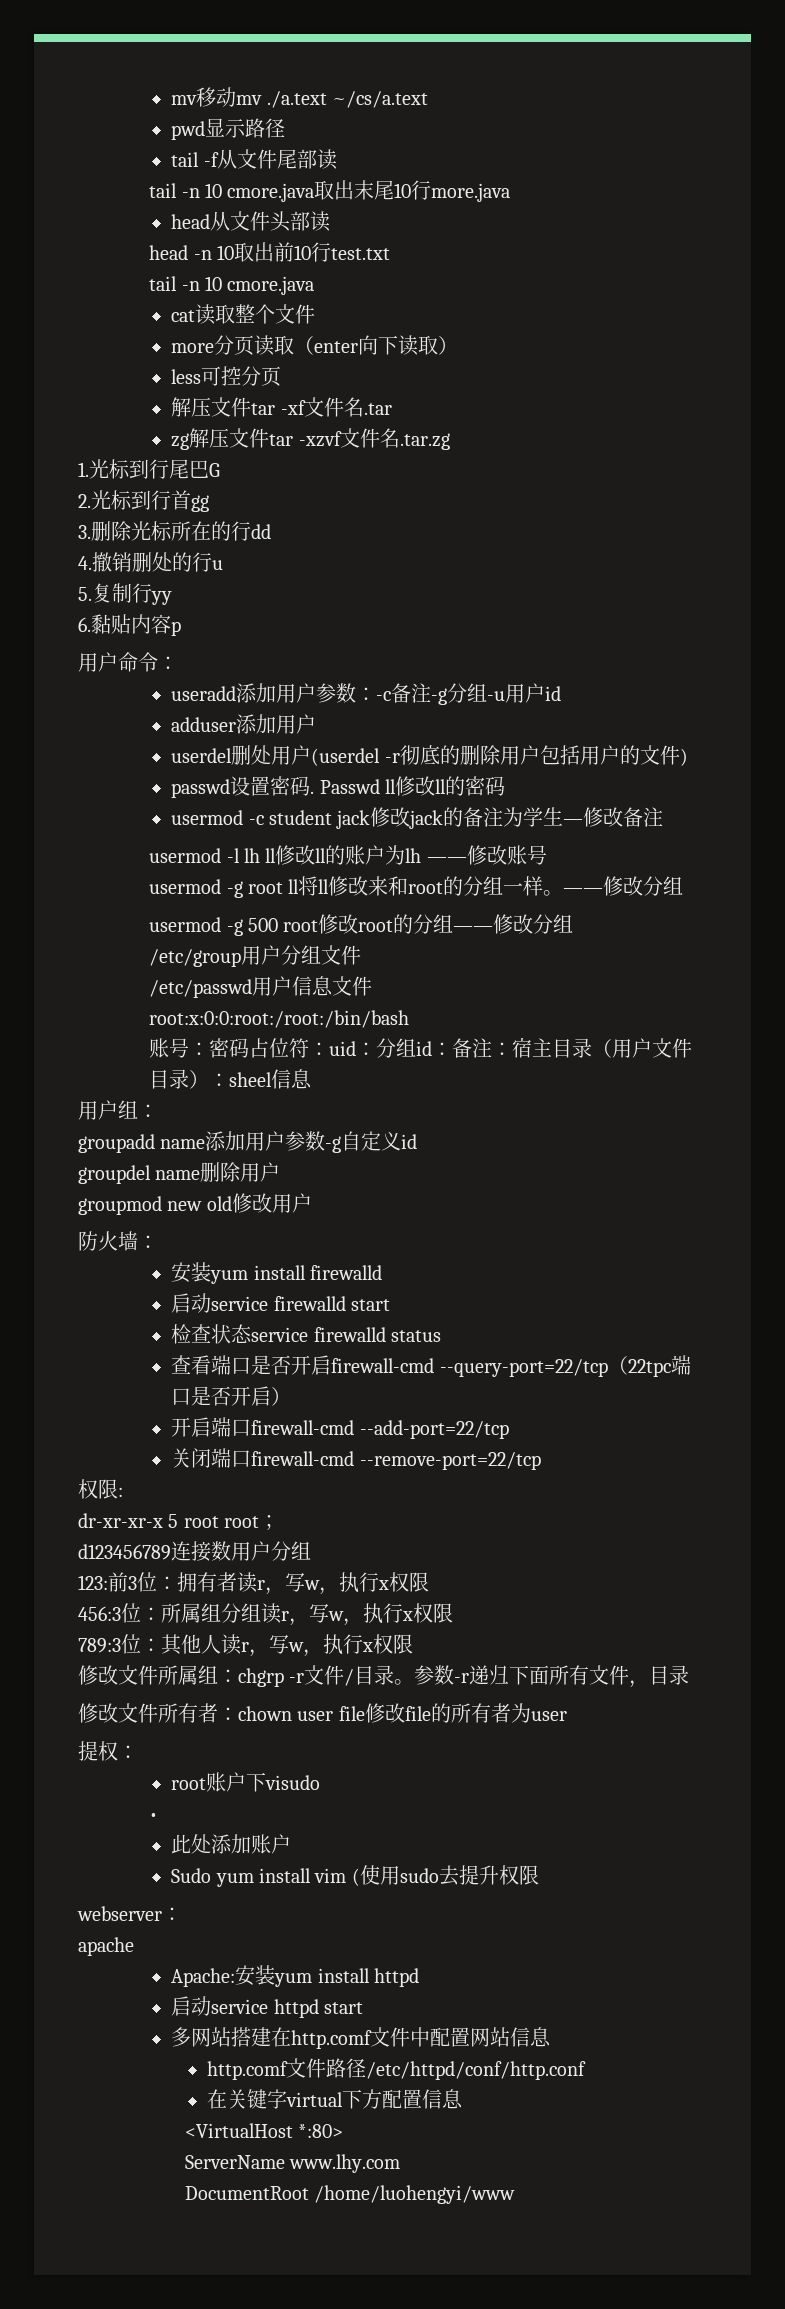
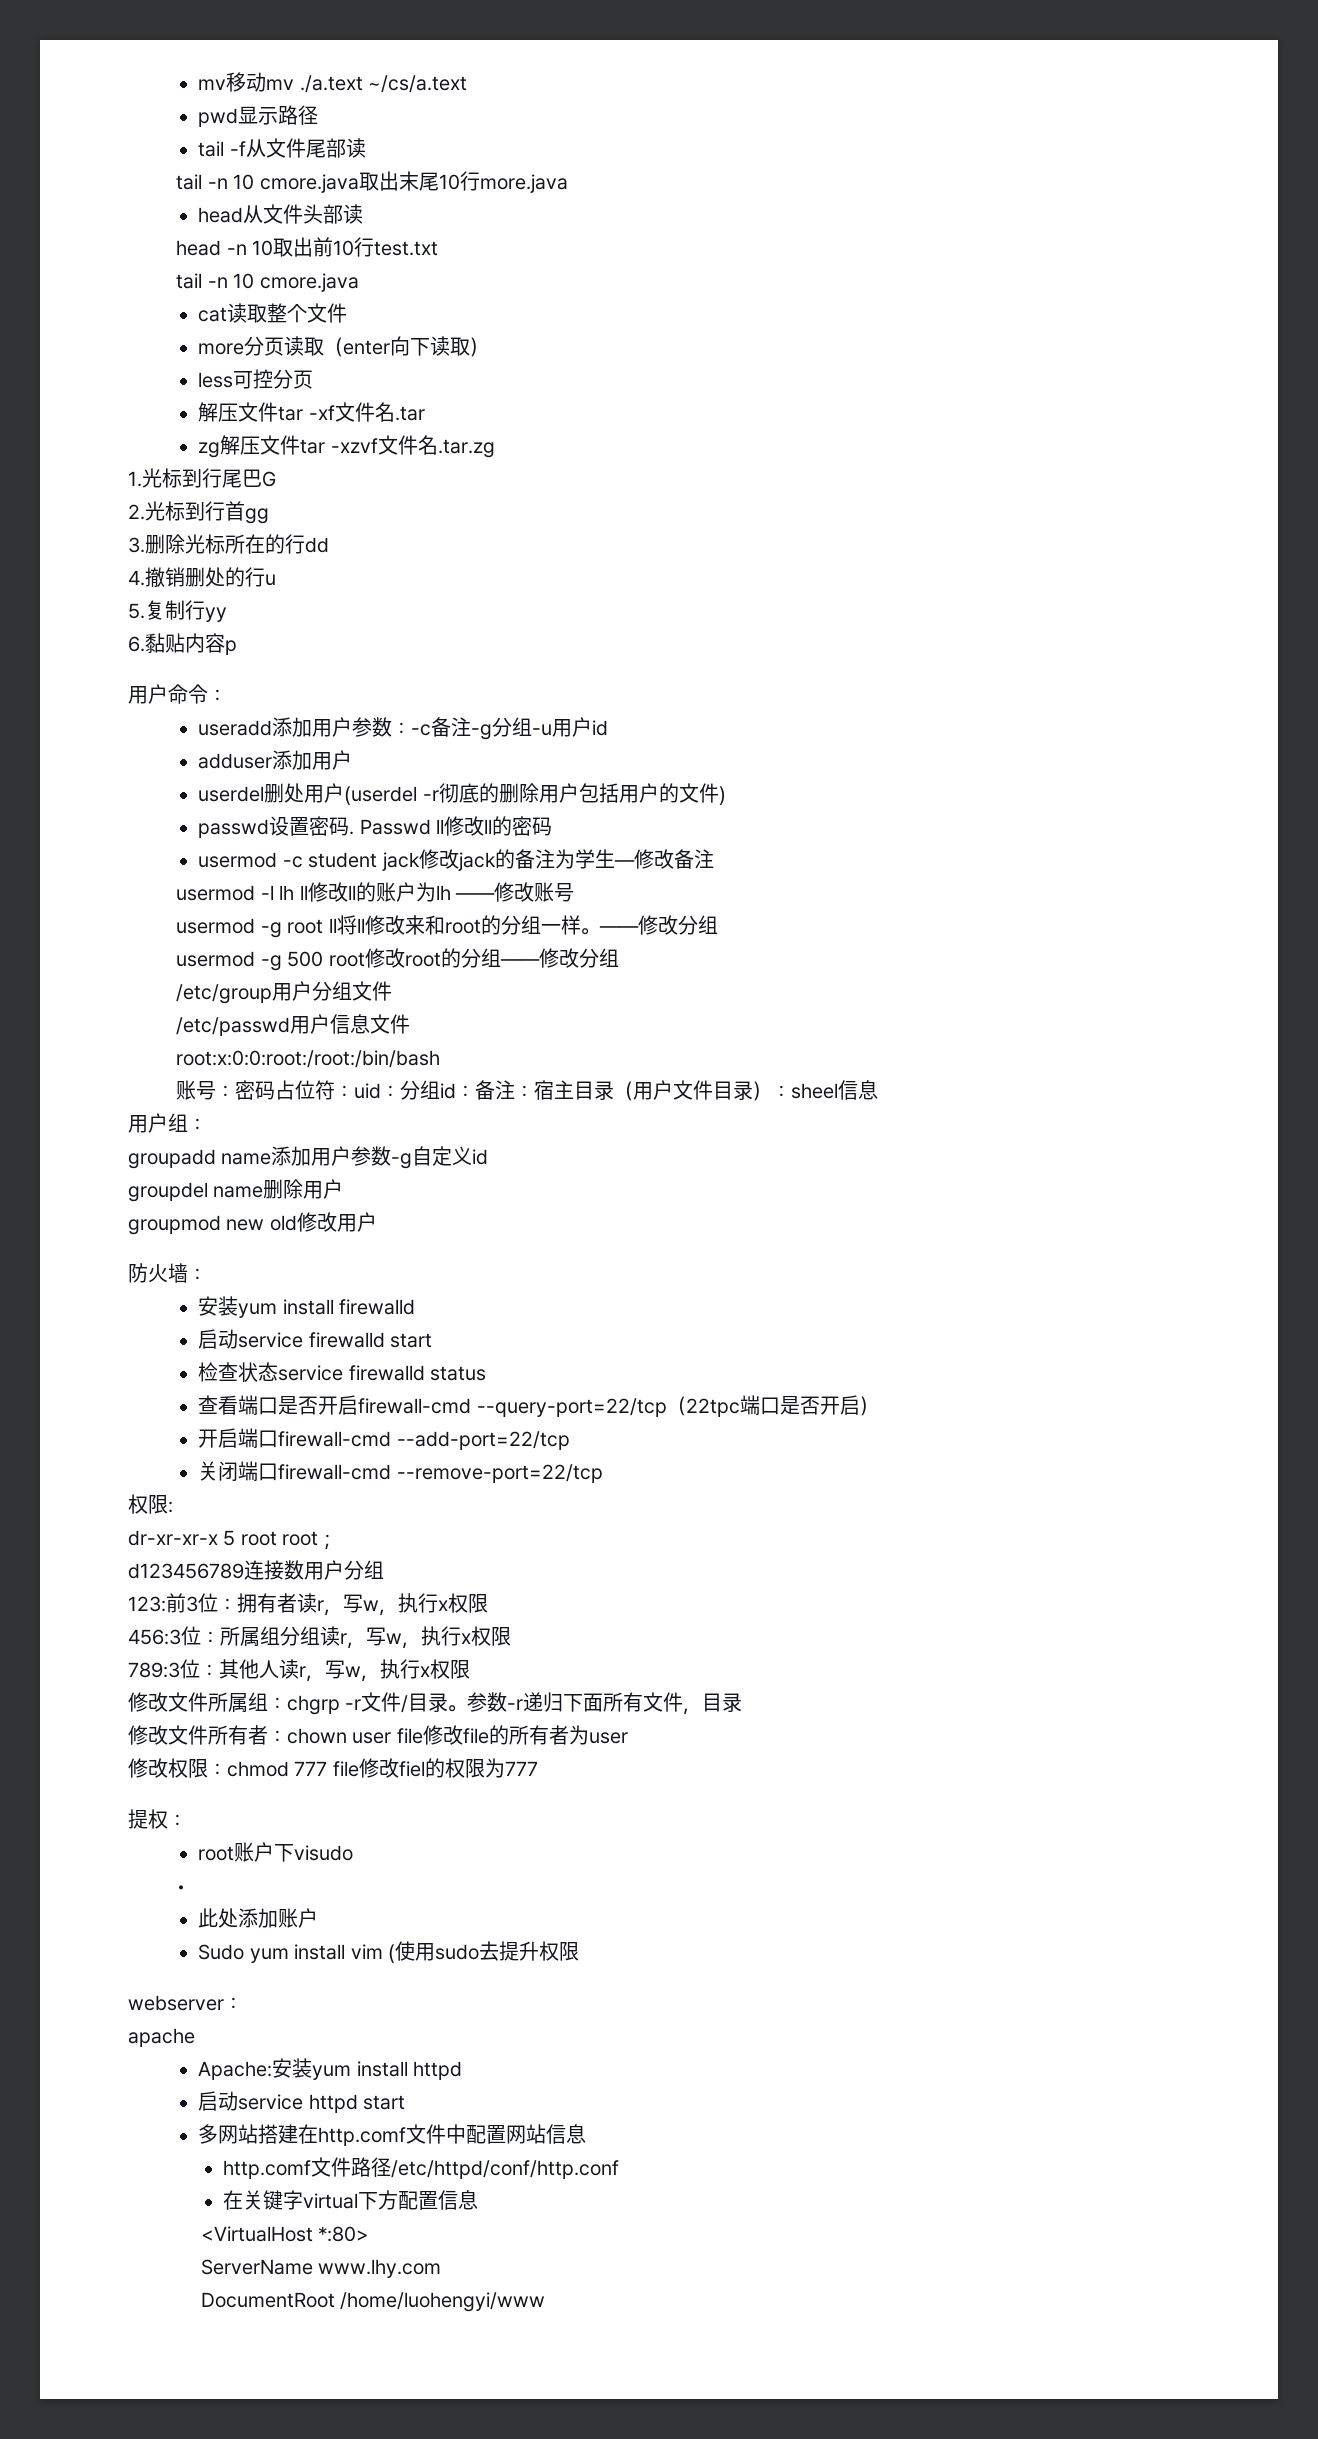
(567, 1716) none -> [128,1758,538,1778] // 修改权限：chmod 777 file修改fiel的权限为777

